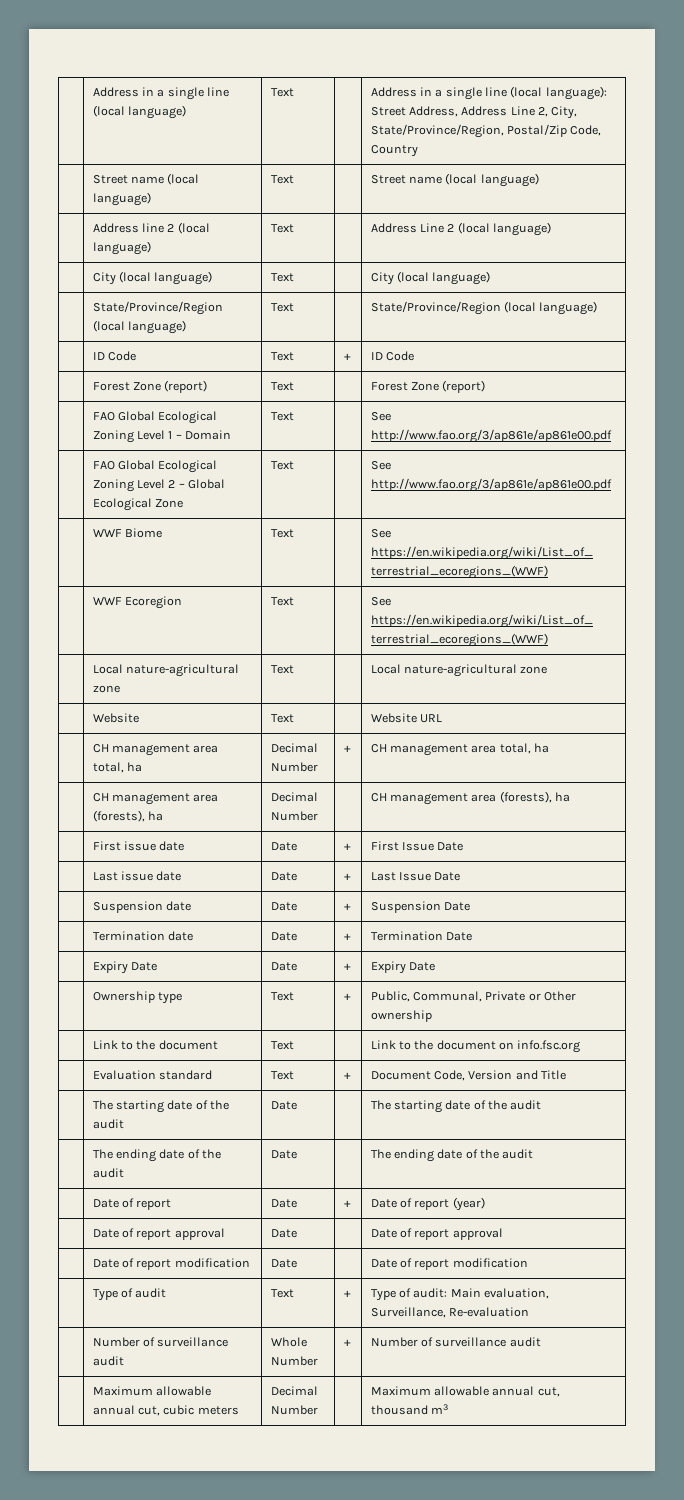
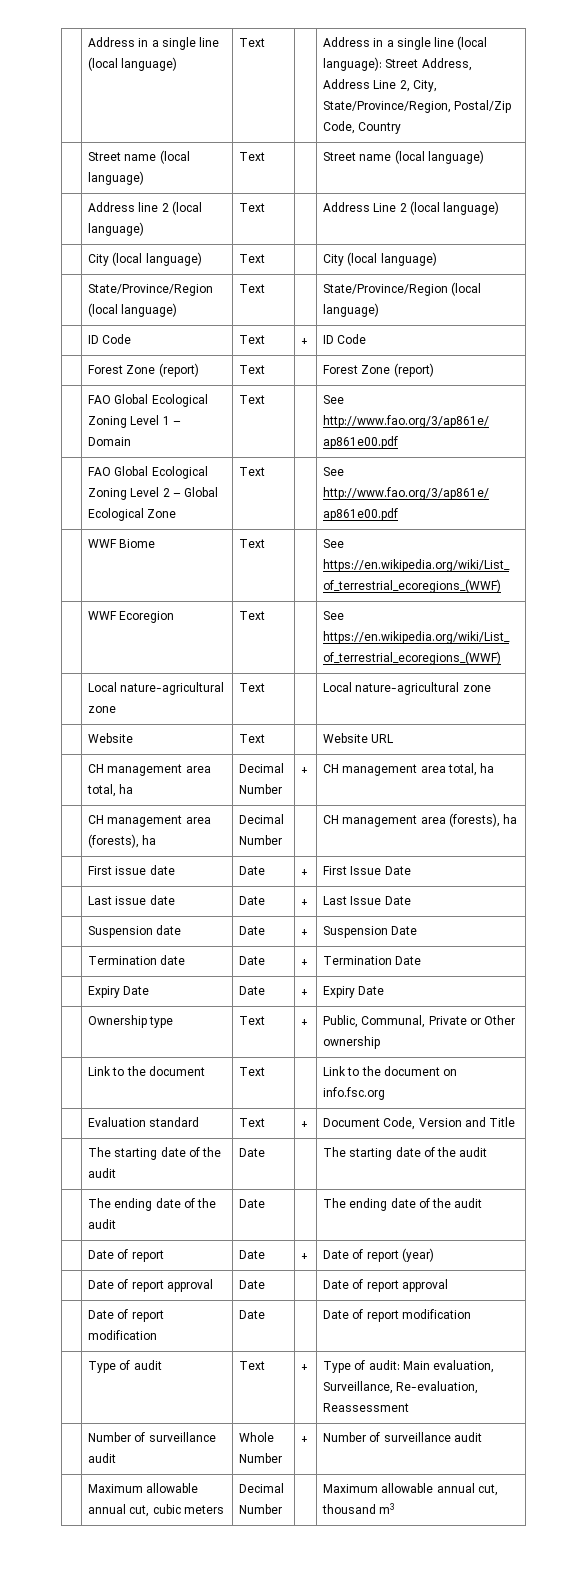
[448,1307,529,1317] Re-evaluation -> [396,1381,479,1394] [323,1403,410,1412] Re-evaluation, Reassessment

